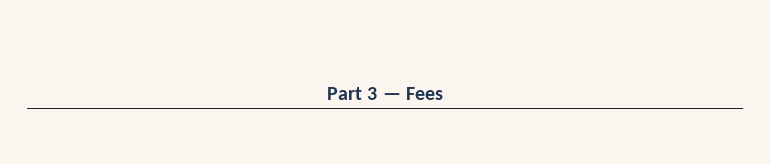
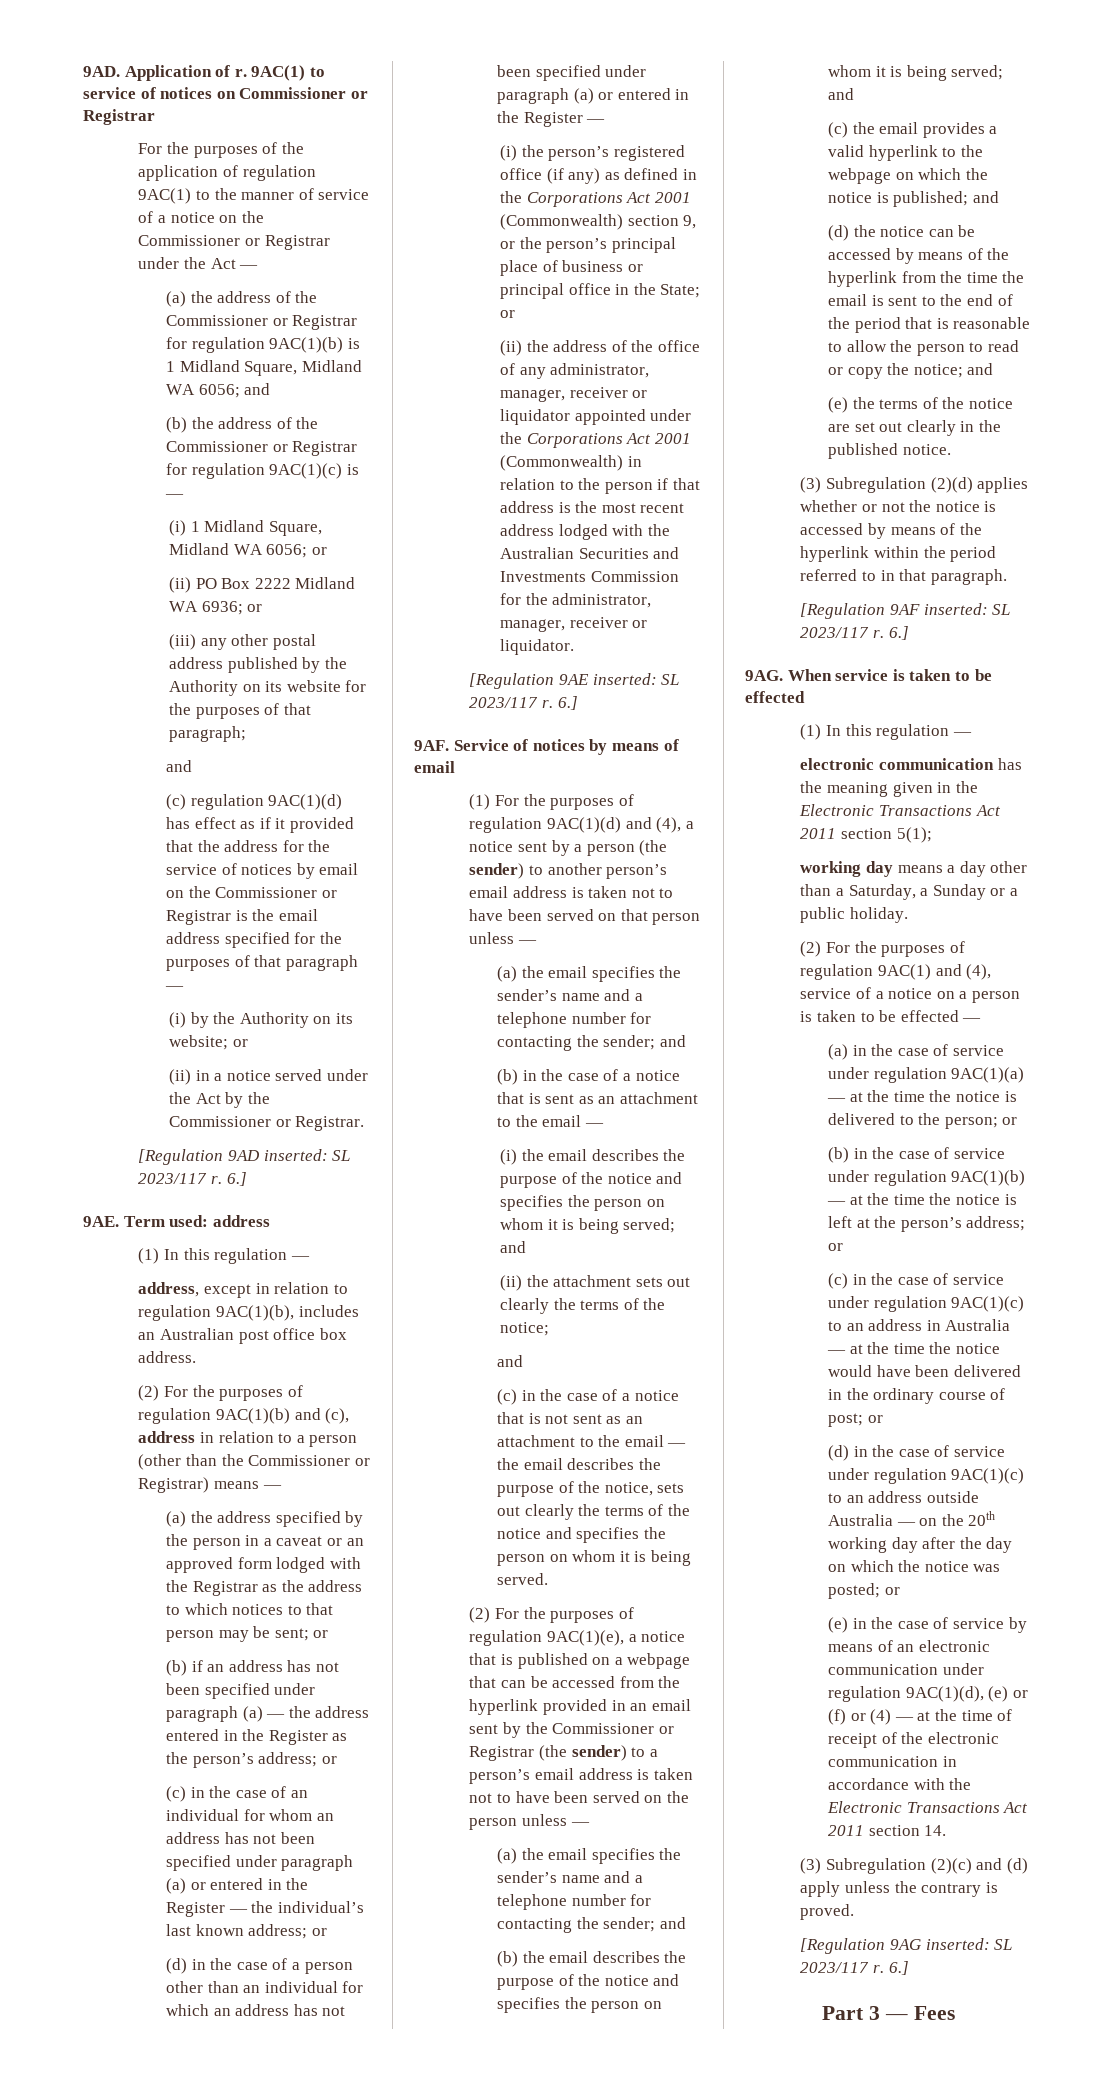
(327, 93) none -> [83,65,325,81] [83,87,368,99] [83,109,155,125] [138,142,304,158] [138,165,316,181] [138,188,370,204] [138,211,264,223] [138,235,330,250] [138,257,259,269] [166,291,318,307] [166,315,358,330] [166,337,360,353] [166,360,362,376] [166,383,271,398] [166,417,319,433] [166,441,358,456] [166,463,359,479] [165,494,185,498] [169,520,322,536] [169,543,327,558] [169,577,356,593] [169,601,263,615] [169,634,316,650] [169,657,347,673] [169,680,367,696] [169,703,311,719] [169,726,247,742] [166,760,193,772] [166,794,343,810] [166,817,355,833] [166,840,331,852] [166,863,359,879] [166,886,337,898] [166,909,318,925] [166,932,342,948] [166,955,358,971] [165,986,185,990] [169,1012,354,1028] [169,1035,248,1050] [169,1069,369,1085] [169,1092,270,1108] [169,1116,365,1131] [138,1149,351,1165] [138,1172,247,1186] [83,1215,270,1227] [138,1248,310,1264] [138,1282,348,1298] [138,1305,359,1321] [138,1328,347,1344] [138,1351,197,1363] [138,1385,303,1401] [138,1408,350,1424] [138,1431,358,1447] [138,1454,370,1470] [138,1477,282,1493] [166,1511,364,1527] [166,1534,364,1550] [166,1557,361,1573] [166,1580,363,1596] [166,1603,334,1615] [166,1626,329,1642] [166,1660,340,1676] [166,1683,316,1699] [166,1706,370,1722] [166,1729,348,1745] [166,1752,337,1768] [166,1786,309,1802] [166,1809,334,1821] [166,1832,315,1844] [166,1855,354,1871] [166,1878,309,1894] [166,1901,364,1917] [166,1924,327,1939] [166,1958,353,1974] [166,1981,364,1993] [166,2004,346,2016] [497,65,647,81] [497,88,690,104] [497,111,606,127] [500,145,685,161] [500,168,698,184] [500,191,691,207] [500,214,697,230] [500,237,676,253] [500,260,643,276] [500,283,701,299] [500,310,516,318] [500,340,701,356] [500,363,650,379] [500,387,648,402] [500,409,692,425] [500,432,691,448] [500,455,642,471] [500,478,701,494] [500,501,685,513] [500,524,670,540] [500,547,680,559] [500,571,679,582] [500,593,652,608] [500,617,648,632] [500,639,575,655] [469,673,680,689] [469,696,578,710] [414,739,679,755] [414,761,455,773] [469,794,634,810] [469,817,694,833] [469,840,668,856] [469,863,668,879] [469,886,674,898] [469,909,701,925] [469,932,537,944] [497,966,682,982] [497,989,643,1001] [497,1012,652,1028] [497,1035,686,1051] [497,1069,680,1085] [497,1092,699,1104] [497,1115,604,1127] [500,1149,686,1165] [500,1172,683,1188] [500,1195,665,1211] [500,1218,676,1234] [500,1241,527,1253] [500,1275,691,1291] [500,1298,666,1314] [500,1322,550,1336] [497,1355,524,1367] [497,1389,679,1405] [497,1412,644,1424] [497,1435,687,1447] [497,1458,661,1470] [497,1481,685,1497] [497,1504,691,1520] [497,1527,666,1543] [497,1550,692,1566] [497,1573,549,1585] [469,1607,634,1623] [469,1630,686,1646] [469,1653,691,1669] [469,1676,681,1688] [469,1699,691,1715] [469,1722,674,1738] [469,1745,658,1761] [469,1768,693,1784] [469,1791,689,1803] [469,1814,590,1830] [497,1848,682,1864] [497,1871,643,1883] [497,1894,652,1910] [497,1917,686,1933] [497,1951,687,1967] [497,1974,680,1990] [497,1997,662,2013] [828,65,1004,81] [828,88,855,100] [828,122,998,138] [828,145,983,161] [828,168,988,184] [828,191,999,207] [828,225,976,241] [828,248,1010,264] [828,271,1025,287] [828,294,1013,306] [828,317,1031,333] [828,340,1020,356] [828,363,994,379] [828,397,1014,413] [828,420,1002,436] [828,443,951,459] [800,477,1029,493] [800,500,997,512] [800,523,982,539] [800,546,997,562] [800,569,1007,585] [800,603,1011,619] [800,626,909,640] [745,669,992,681] [745,691,805,703] [800,724,972,740] [800,758,1022,770] [800,781,978,797] [799,804,1001,816] [800,827,932,843] [800,861,1028,877] [800,884,1018,900] [800,907,908,923] [800,941,965,957] [800,964,992,980] [800,987,1020,1003] [800,1010,982,1022] [828,1044,1005,1060] [828,1067,1025,1083] [827,1090,1017,1102] [828,1113,1018,1129] [828,1147,1006,1163] [828,1170,1026,1186] [827,1193,1017,1205] [828,1216,1026,1232] [828,1243,844,1251] [828,1273,1005,1289] [828,1296,1025,1312] [828,1319,1011,1331] [827,1342,1001,1354] [828,1365,1021,1377] [828,1388,1006,1404] [828,1413,883,1427] [828,1445,1006,1461] [828,1468,1025,1484] [828,1491,979,1503] [828,1511,996,1526] [828,1537,1013,1553] [828,1560,1001,1572] [828,1583,900,1599] [828,1617,1027,1633] [828,1640,990,1652] [828,1663,984,1675] [828,1686,1028,1702] [828,1709,1013,1725] [828,1732,999,1748] [828,1756,957,1767] [828,1778,972,1790] [827,1801,1029,1813] [828,1825,947,1836] [800,1858,1028,1874] [800,1881,998,1897] [800,1904,855,1920] [800,1938,1013,1954] [800,1961,909,1975] 9AD. Application of r. 9AC(1) to service of notices on Commissioner or Registrar // For the purposes of the application of regulation 9AC(1) to the manner of service of a notice on the Commissioner or Registrar under the Act — // (a) the address of the Commissioner or Registrar for regulation 9AC(1)(b) is 1 Midland Square, Midland WA 6056; and // (b) the address of the Commissioner or Registrar for regulation 9AC(1)(c) is — // (i) 1 Midland Square, Midland WA 6056; or // (ii) PO Box 2222 Midland WA 6936; or // (iii) any other postal address published by the Authority on its website for the purposes of that paragraph; // and // (c) regulation 9AC(1)(d) has effect as if it provided that the address for the service of notices by email on the Commissioner or Registrar is the email address specified for the purposes of that paragraph — // (i) by the Authority on its website; or // (ii) in a notice served under the Act by the Commissioner or Registrar. // [Regulation 9AD inserted: SL 2023/117 r. 6.] // 9AE. Term used: address // (1) In this regulation — // address, except in relation to regulation 9AC(1)(b), includes an Australian post office box address. // (2) For the purposes of regulation 9AC(1)(b) and (c), address in relation to a person (other than the Commissioner or Registrar) means — // (a) the address specified by the person in a caveat or an approved form lodged with the Registrar as the address to which notices to that person may be sent; or // (b) if an address has not been specified under paragraph (a) — the address entered in the Register as the person’s address; or // (c) in the case of an individual for whom an address has not been specified under paragraph (a) or entered in the Register — the individual’s last known address; or // (d) in the case of a person other than an individual for which an address has not been specified under paragraph (a) or entered in the Register — // (i) the person’s registered office (if any) as defined in the Corporations Act 2001 (Commonwealth) section 9, or the person’s principal place of business or principal office in the State; or // (ii) the address of the office of any administrator, manager, receiver or liquidator appointed under the Corporations Act 2001 (Commonwealth) in relation to the person if that address is the most recent address lodged with the Australian Securities and Investments Commission for the administrator, manager, receiver or liquidator. // [Regulation 9AE inserted: SL 2023/117 r. 6.] // 9AF. Service of notices by means of email // (1) For the purposes of regulation 9AC(1)(d) and (4), a notice sent by a person (the sender) to another person’s email address is taken not to have been served on that person unless — // (a) the email specifies the sender’s name and a telephone number for contacting the sender; and // (b) in the case of a notice that is sent as an attachment to the email — // (i) the email describes the purpose of the notice and specifies the person on whom it is being served; and // (ii) the attachment sets out clearly the terms of the notice; // and // (c) in the case of a notice that is not sent as an attachment to the email — the email describes the purpose of the notice, sets out clearly the terms of the notice and specifies the person on whom it is being served. // (2) For the purposes of regulation 9AC(1)(e), a notice that is published on a webpage that can be accessed from the hyperlink provided in an email sent by the Commissioner or Registrar (the sender) to a person’s email address is taken not to have been served on the person unless — // (a) the email specifies the sender’s name and a telephone number for contacting the sender; and // (b) the email describes the purpose of the notice and specifies the person on whom it is being served; and // (c) the email provides a valid hyperlink to the webpage on which the notice is published; and // (d) the notice can be accessed by means of the hyperlink from the time the email is sent to the end of the period that is reasonable to allow the person to read or copy the notice; and // (e) the terms of the notice are set out clearly in the published notice. // (3) Subregulation (2)(d) applies whether or not the notice is accessed by means of the hyperlink within the period referred to in that paragraph. // [Regulation 9AF inserted: SL 2023/117 r. 6.] // 9AG. When service is taken to be effected // (1) In this regulation — // electronic communication has the meaning given in the Electronic Transactions Act 2011 section 5(1); // working day means a day other than a Saturday, a Sunday or a public holiday. // (2) For the purposes of regulation 9AC(1) and (4), service of a notice on a person is taken to be effected — // (a) in the case of service under regulation 9AC(1)(a) — at the time the notice is delivered to the person; or // (b) in the case of service under regulation 9AC(1)(b) — at the time the notice is left at the person’s address; or // (c) in the case of service under regulation 9AC(1)(c) to an address in Australia — at the time the notice would have been delivered in the ordinary course of post; or // (d) in the case of service under regulation 9AC(1)(c) to an address outside Australia — on the 20th working day after the day on which the notice was posted; or // (e) in the case of service by means of an electronic communication under regulation 9AC(1)(d), (e) or (f) or (4) — at the time of receipt of the electronic communication in accordance with the Electronic Transactions Act 2011 section 14. // (3) Subregulation (2)(c) and (d) apply unless the contrary is proved. // [Regulation 9AG inserted: SL 2023/117 r. 6.] //

